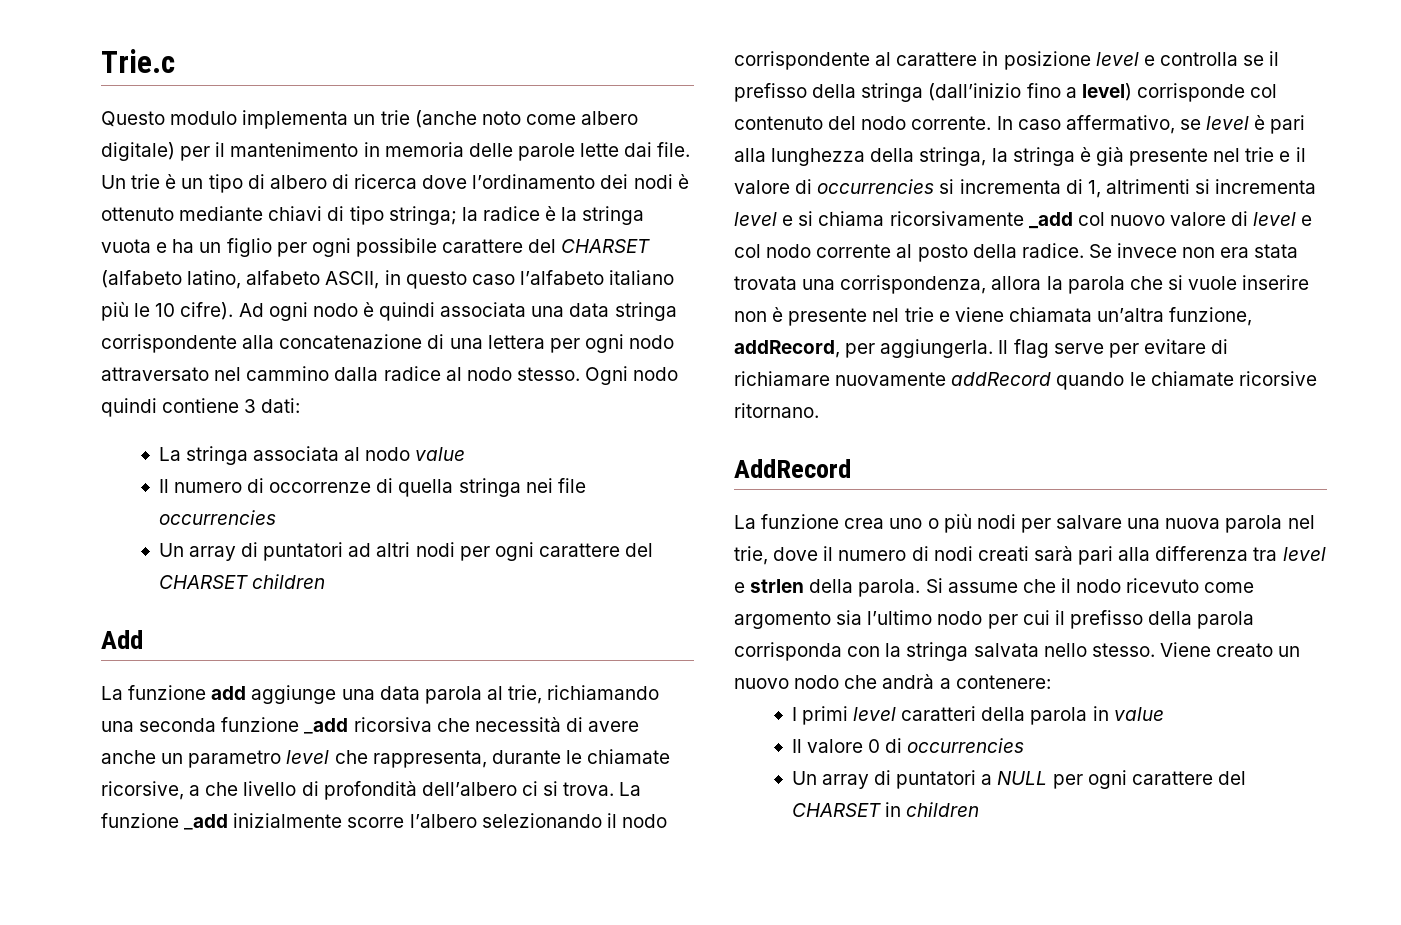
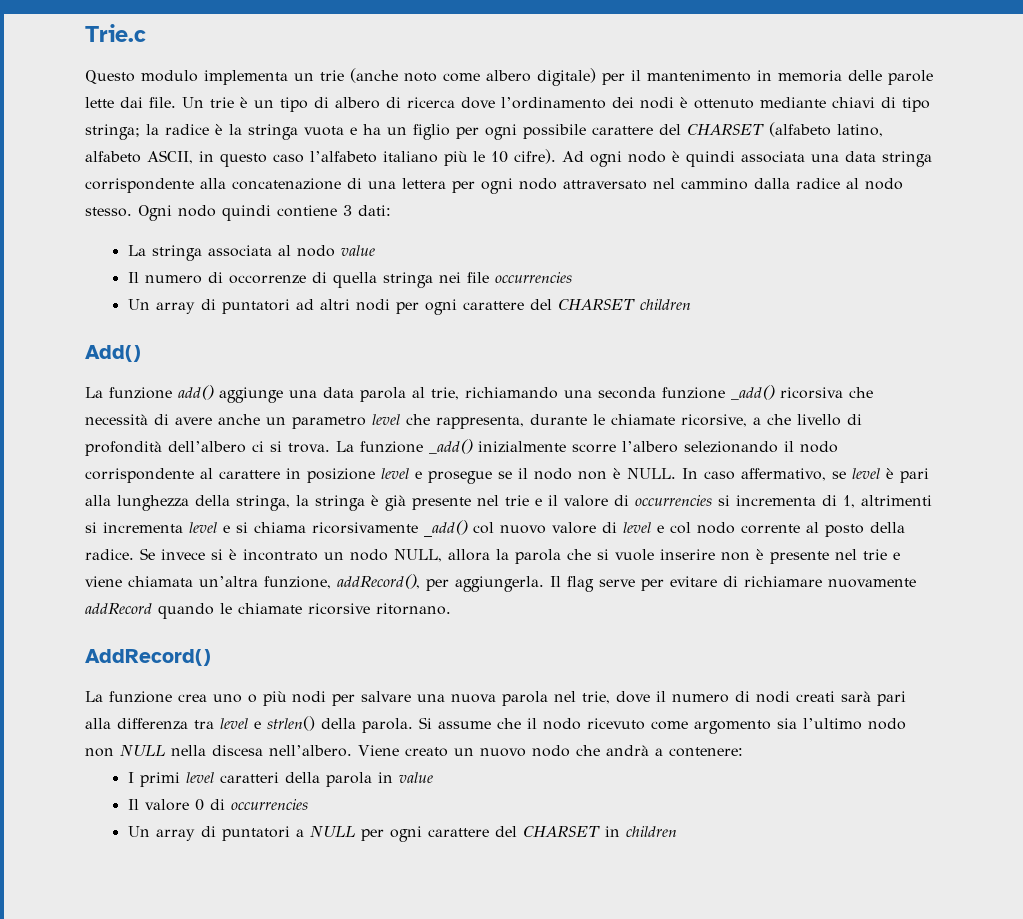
[101,630,143,649] [101,685,247,700] Add // La funzione add -> [85,345,141,362] [85,385,214,400] Add() // La funzione add()
[304,718,349,734] _add -> [731,385,775,400] _add()
[184,814,229,830] _add -> [429,439,473,454] _add()
[1159,52,1238,66] controlla -> [428,471,492,484] prosegue
[734,83,1278,102] [734,116,992,130] prefisso della stringa (dall’inizio fino a level) corrisponde col contenuto del nodo corrente. -> [534,468,676,480] nodo non è NULL.
[1028,212,1073,229] _add -> [424,520,468,537] _add()
[1182,244,1299,258] [734,275,987,294] non era stata trovata una corrispondenza, -> [211,549,442,562] si è incontrato un nodo NULL,
[734,340,840,358] addRecord, -> [337,574,420,589] addRecord(),
[734,459,851,478] AddRecord -> [85,649,211,666] AddRecord()
[750,579,805,593] strlen -> [267,716,315,731] strlen()
[987,610,1255,629] [734,642,1155,661] per cui il prefisso della parola corrisponda con la stringa salvata nello stesso. -> [85,745,352,757] non NULL nella discesa nell’albero.

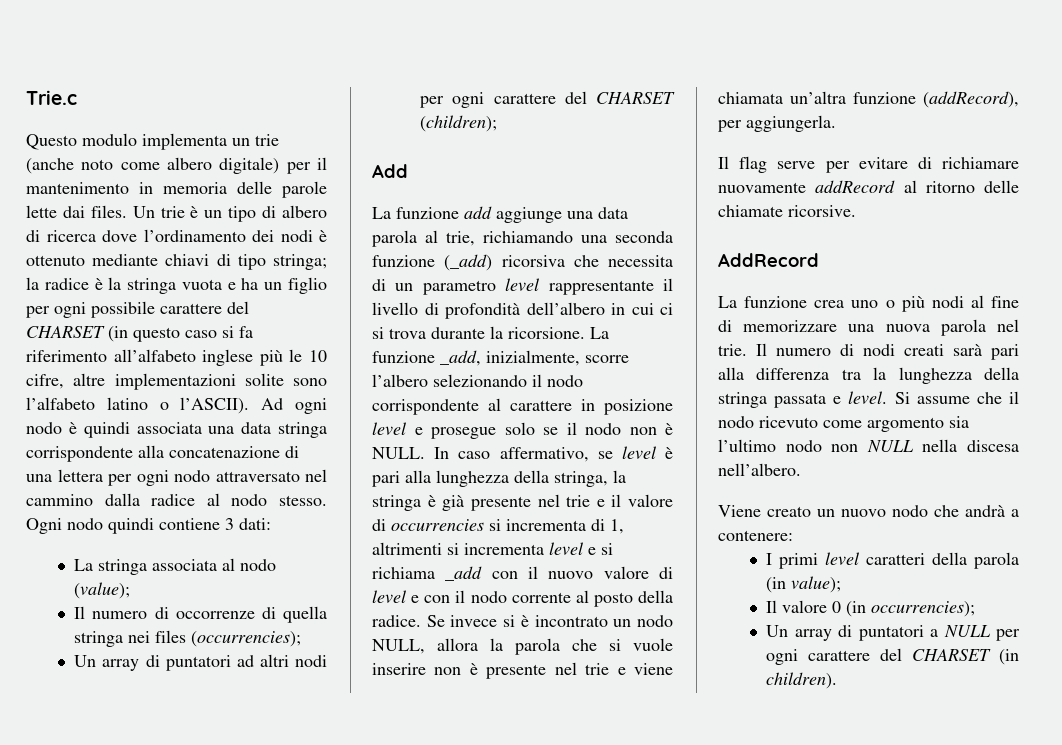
[149,97,176,108] file. -> [90,205,127,218] files.
[769,122,883,137] [85,149,556,167] (alfabeto latino, alfabeto ASCII, in questo caso l’alfabeto italiano più le 10 cifre). -> [108,326,253,342] [26,349,327,366] [26,373,327,390] [26,397,250,414] (in questo caso si fa riferimento all’alfabeto inglese più le 10 cifre, altre implementazioni solite sono l’alfabeto latino o l’ASCII).
[340,245,375,256] value -> [74,582,131,599] (value);
[466,272,572,283] file occurrencies -> [155,630,302,647] files (occurrencies);
[639,299,691,310] [85,345,141,362] [85,385,214,400] children // Add() // La funzione add() -> [420,115,498,132] [372,164,408,178] [372,206,492,219] (children); // Add // La funzione add
[731,385,775,400] _add() -> [444,254,493,271] (_add)
[85,414,862,429] [85,439,566,456] necessità di avere anche un parametro level che rappresenta, durante le chiamate ricorsive, a che livello di profondità dell’albero ci si trova. La funzione _add() inizialmente -> [608,255,673,267] [372,278,673,295] [372,302,673,319] [372,326,609,339] [372,350,580,366] necessita di un parametro level rappresentante il livello di profondità dell’albero in cui ci si trova durante la ricorsione. La funzione _add, inizialmente,
(492, 477) none -> [504,422,535,435] solo
[254,520,494,537] chiama ricorsivamente _add() col -> [372,566,538,581] richiama _add con il
[670,522,691,534] col -> [424,590,466,603] con il
[264,574,420,589] funzione, addRecord(), -> [853,91,1019,108] funzione (addRecord),
(544, 584) none -> (836, 123) //
[158,603,451,619] [85,649,211,666] quando le chiamate ricorsive ritornano. // AddRecord() -> [903,180,1019,193] [718,205,856,217] [718,253,819,267] al ritorno delle chiamate ricorsive. // AddRecord
[332,691,411,706] per salvare -> [970,295,1019,308] [718,320,838,332] al fine di memorizzare
[582,691,666,704] trie, dove il -> [718,343,767,356] trie. Il
[220,716,413,733] level e strlen() della parola. -> [873,367,1019,384] [718,391,888,408] la lunghezza della stringa passata e level.
(352, 751) none -> (801, 469) //
[377,772,433,783] in value -> [766,576,842,593] (in value);
[209,799,308,810] di occurrencies -> [846,601,976,617] (in occurrencies);
[604,826,677,837] in children -> [999,649,1019,665] [766,672,838,689] (in children).

